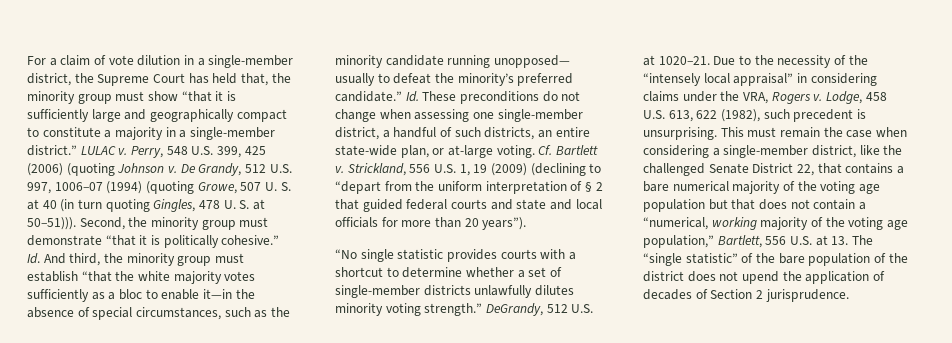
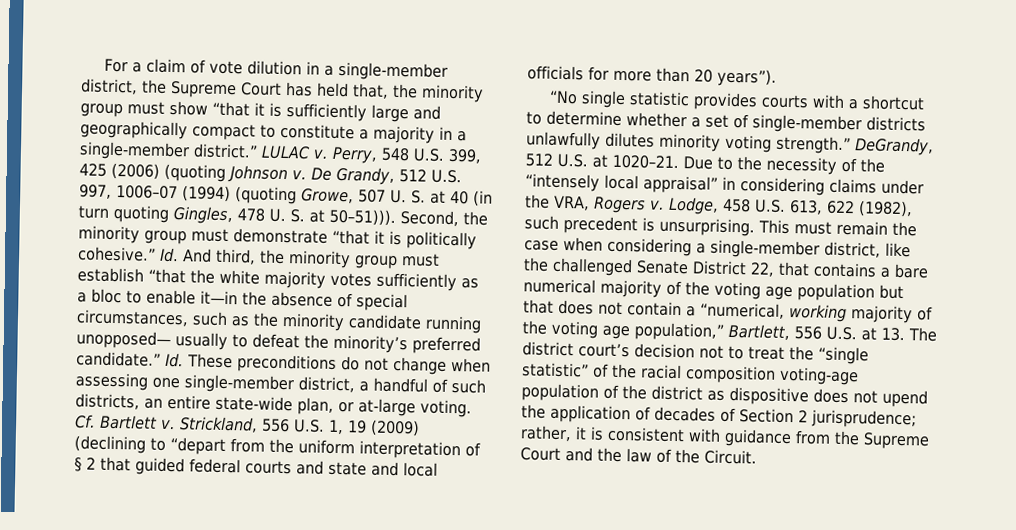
(873, 240) none -> [522,341,814,361] district court’s decision not to treat the
[778,253,805,264] bare -> [641,364,859,386] racial composition voting-age
(684, 276) none -> [707,386,809,406] as dispositive
[765,289,849,302] jurisprudence. -> [811,409,917,429] [520,425,930,450] [520,447,757,465] jurisprudence; rather, it is consistent with guidance from the Supreme Court and the law of the Circuit.

